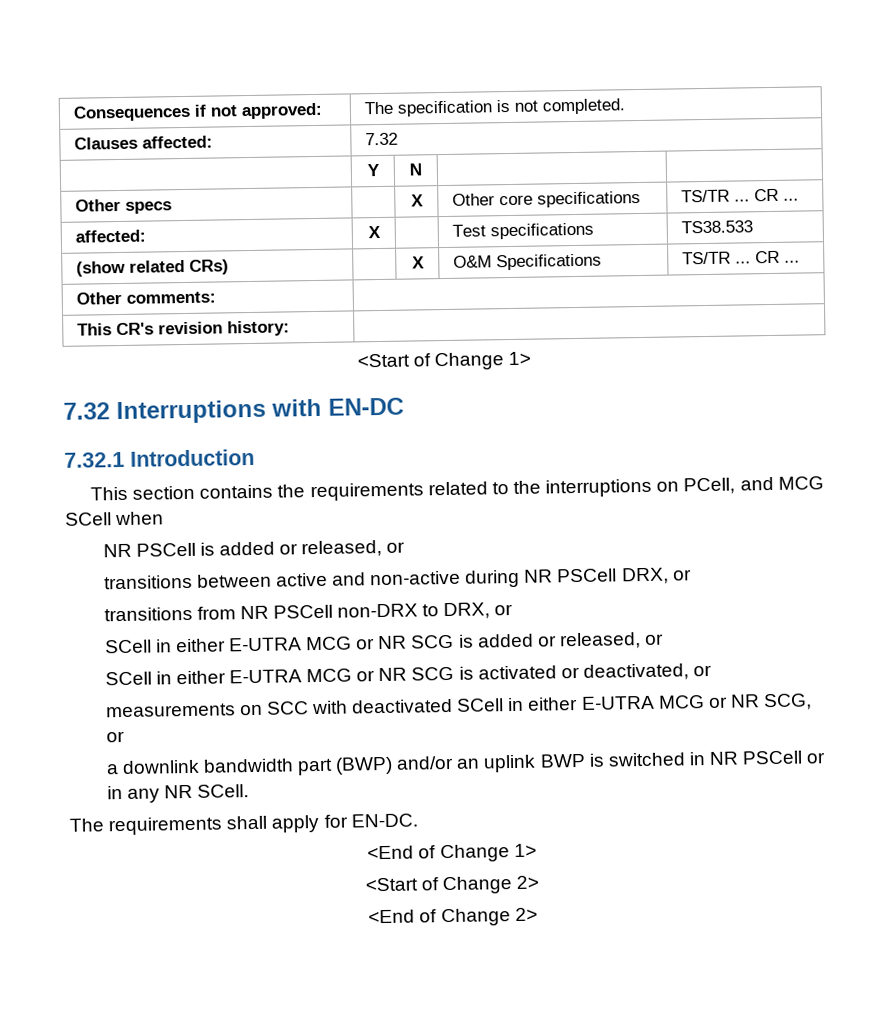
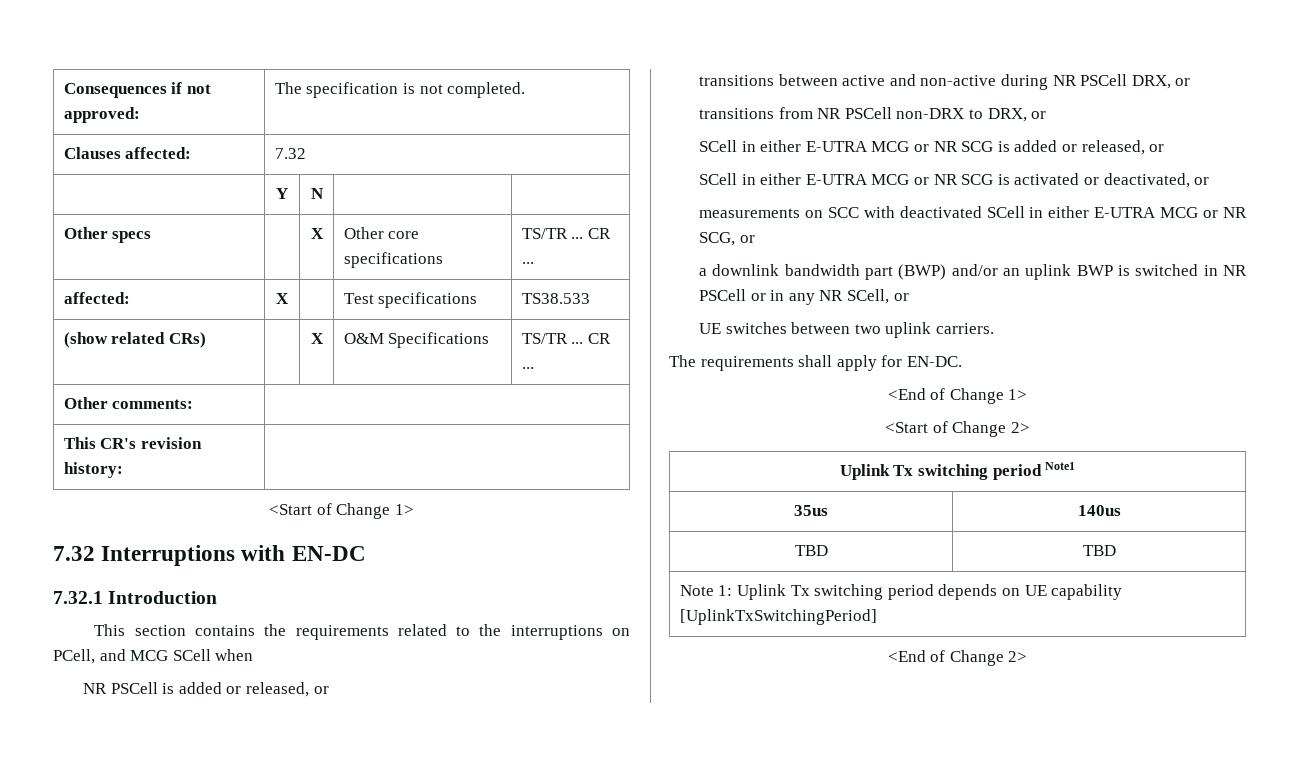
[196,784,249,798] SCell. -> [846,289,909,304] [699,322,994,338] SCell, or // UE switches between two uplink carriers.
(540, 882) none -> [839,462,1076,480] [794,505,828,516] [1077,505,1121,516] [794,545,828,556] [1082,545,1116,556] [679,584,1123,600] [679,609,877,625] // Uplink Tx switching period Note1 // 35us | 140us // TBD | TBD // Note 1: Uplink Tx switching period depends on UE capability [UplinkTxSwitchingPeriod]

